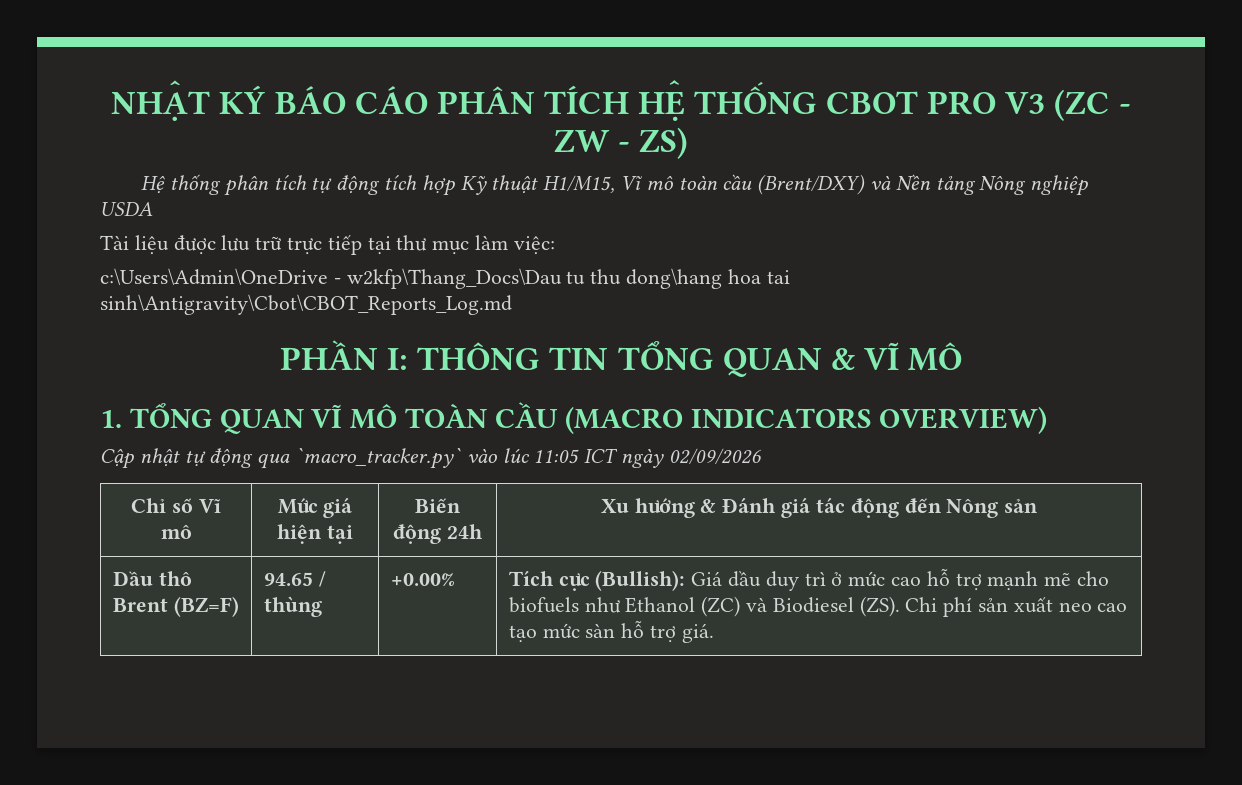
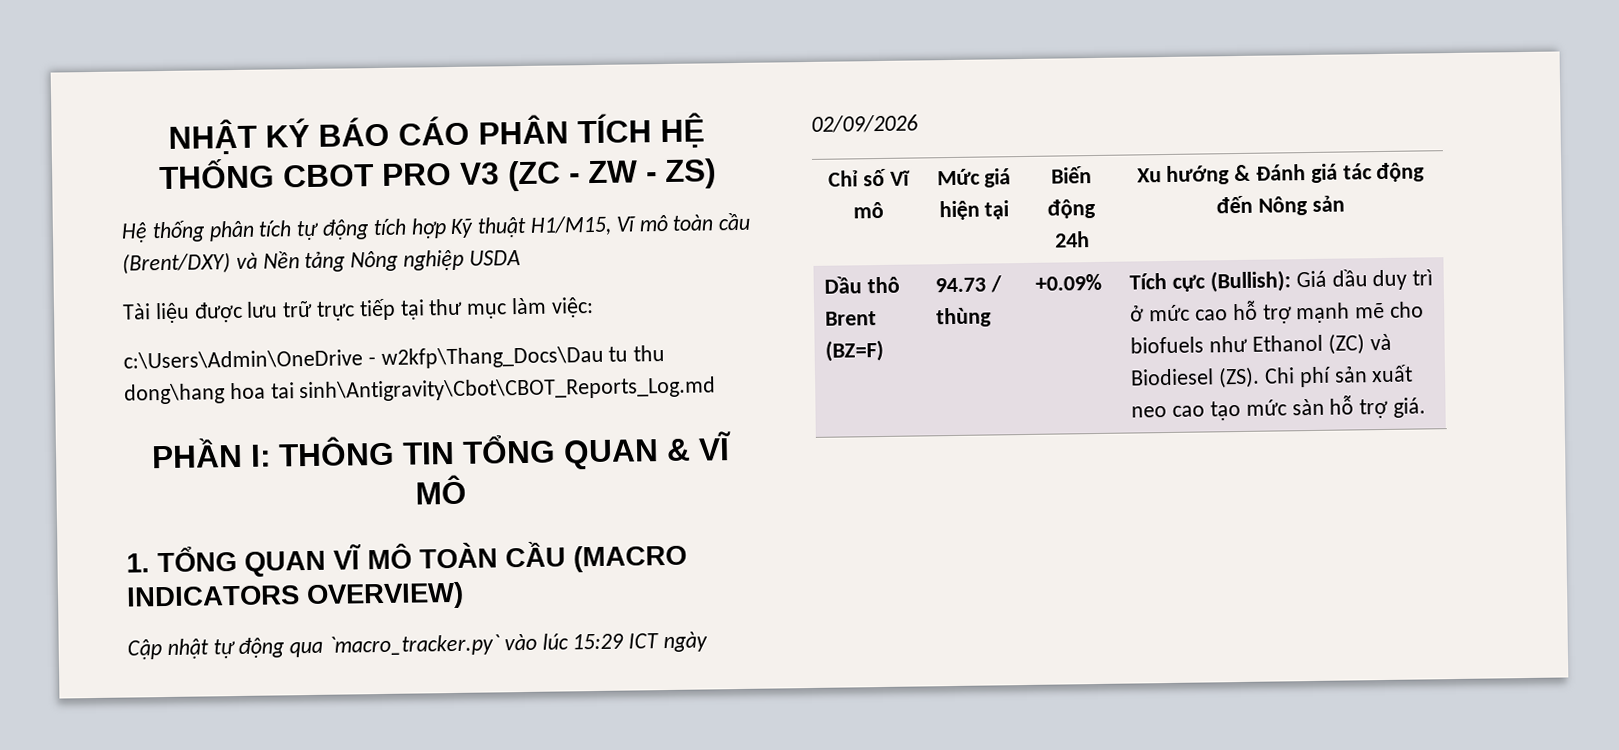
[533,449,580,464] 11:05 -> [572,633,625,650] 15:29
[263,572,313,586] 94.65 -> [935,277,987,293] 94.73
[390,573,455,586] +0.00% -> [1035,273,1103,291] +0.09%

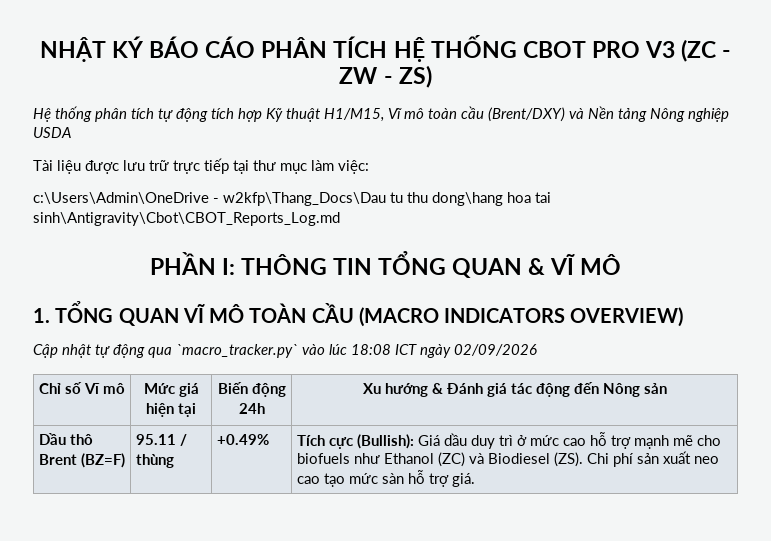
[572,633,625,650] 15:29 -> [351,344,391,355] 18:08
[935,277,987,293] 94.73 -> [135,434,176,445] 95.11
[1035,273,1103,291] +0.09% -> [216,434,269,445] +0.49%

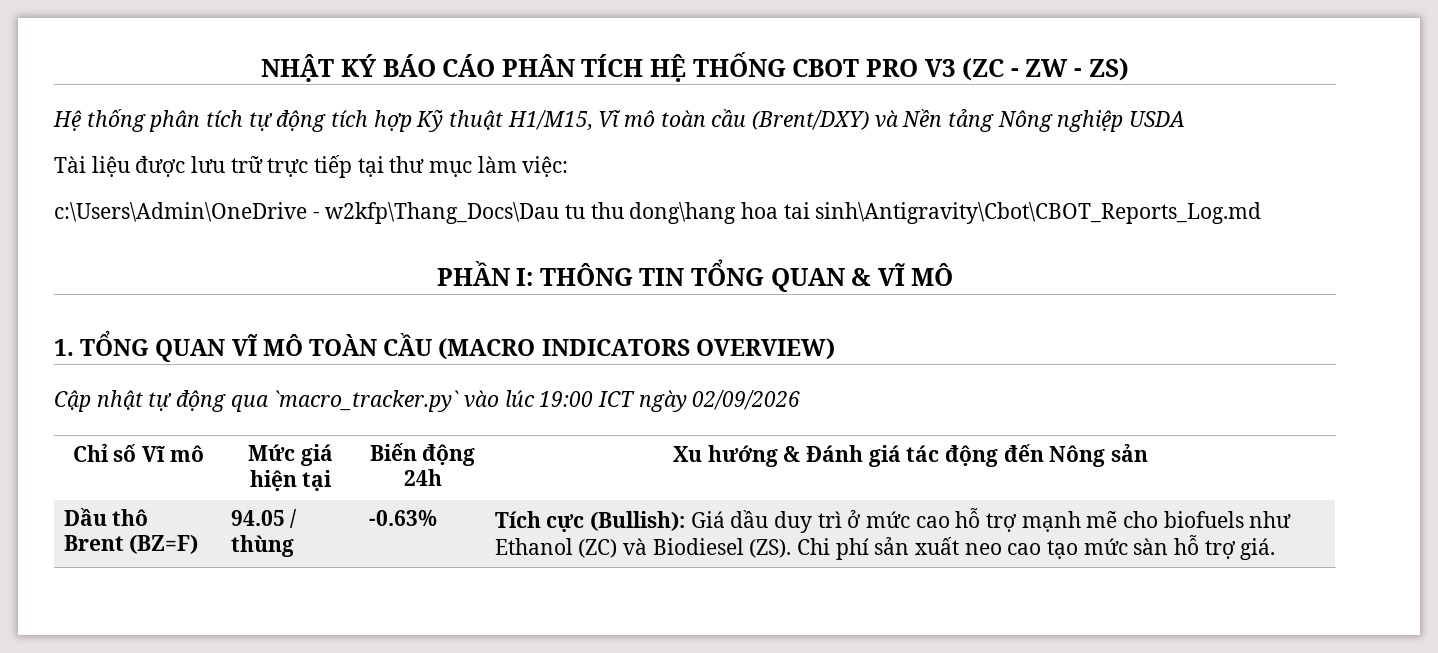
[351,344,391,355] 18:08 -> [539,391,594,407] 19:00
[135,434,176,445] 95.11 -> [230,510,285,526] 94.05
[216,434,269,445] +0.49% -> [368,510,437,526] -0.63%

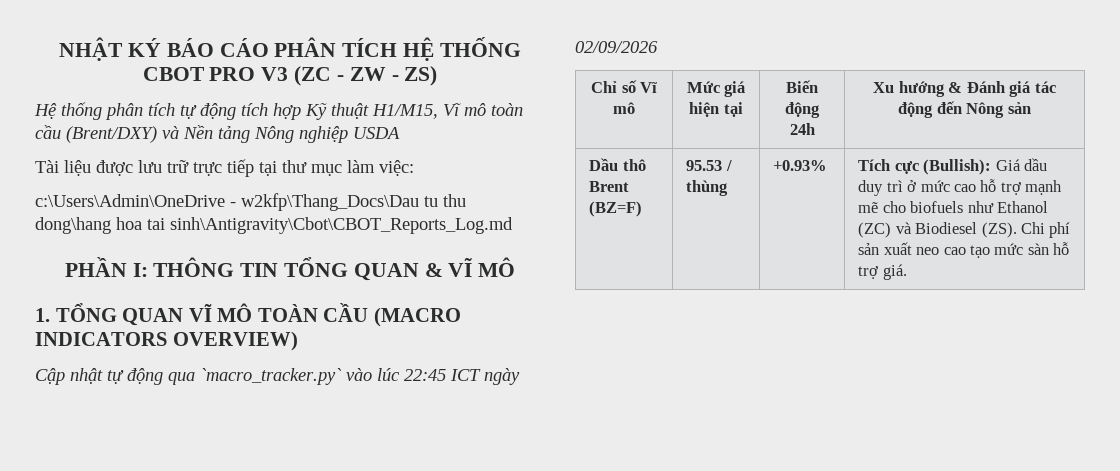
[539,391,594,407] 19:00 -> [404,369,446,381] 22:45
[230,510,285,526] 94.05 -> [686,160,723,171] 95.53
[368,510,437,526] -0.63% -> [773,160,828,171] +0.93%

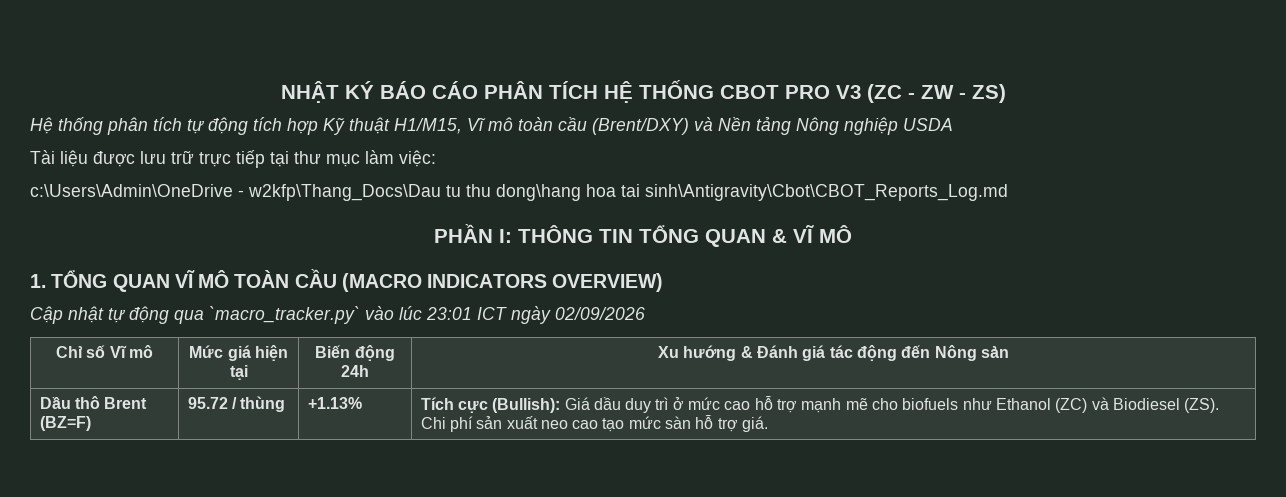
[404,369,446,381] 22:45 -> [426,307,472,320] 23:01
[686,160,723,171] 95.53 -> [187,397,228,409] 95.72
[773,160,828,171] +0.93% -> [307,397,362,409] +1.13%

